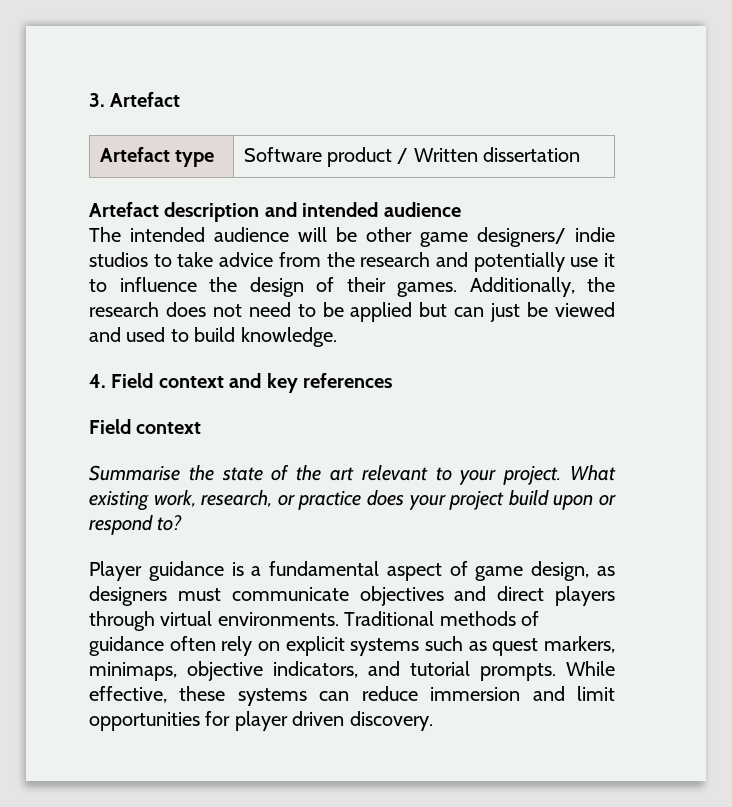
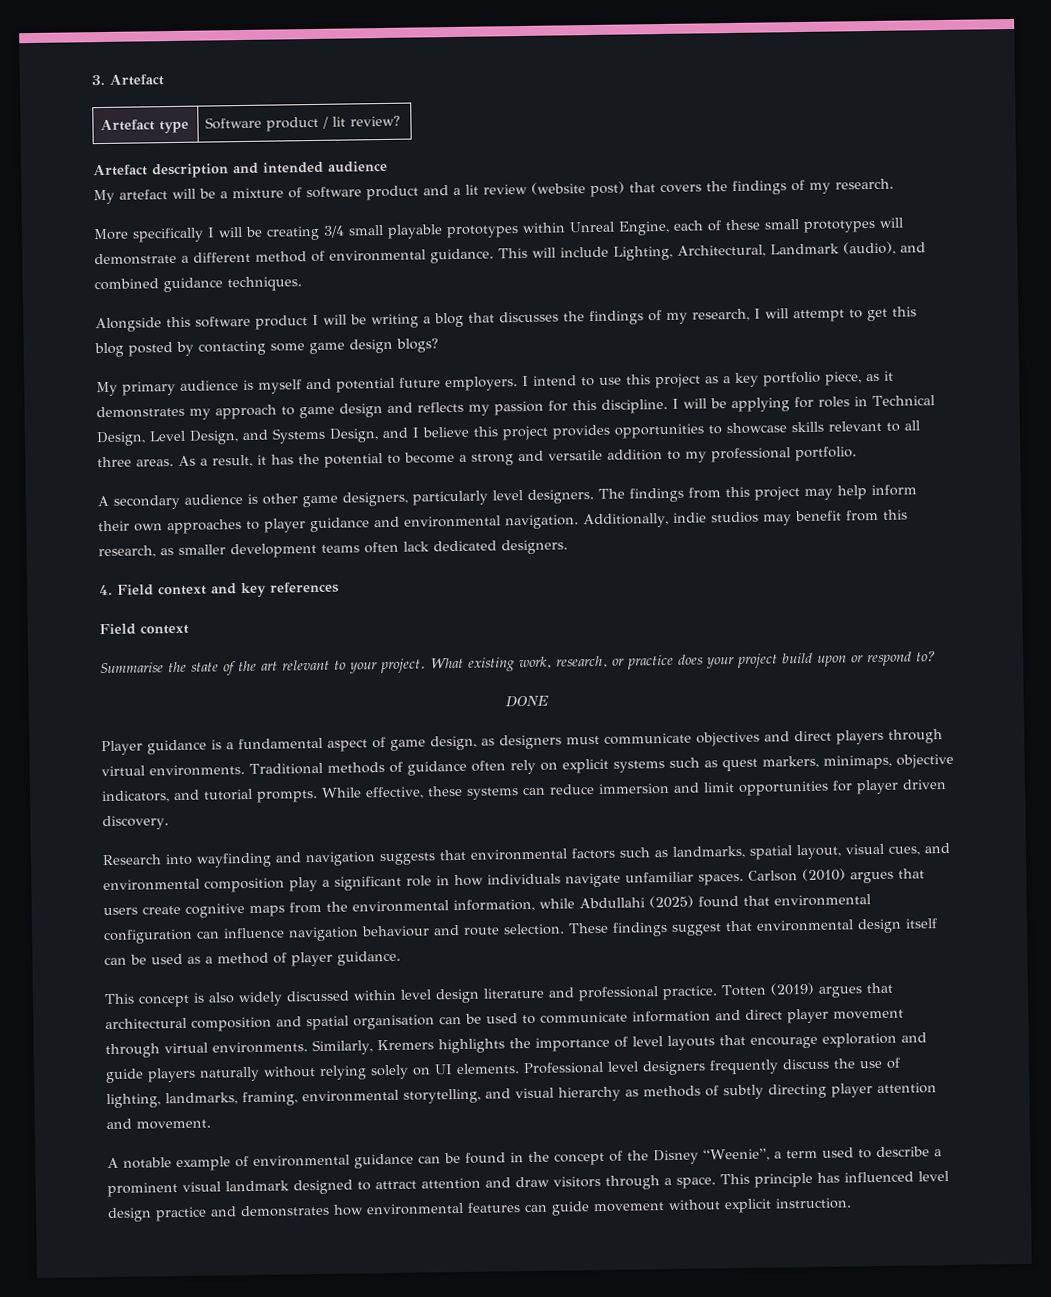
[413,147,581,162] Written dissertation -> [332,115,402,127] lit review?
[89,227,615,247] [89,252,615,272] [89,277,615,297] [89,302,616,322] [89,327,337,347] The intended audience will be other game designers/ indie studios to take advice from the research and potentially use it to influence the design of their games. Additionally, the research does not need to be applied but can just be viewed and used to build knowledge. -> [93,178,894,205] [93,217,904,243] [94,241,926,266] [94,276,302,293] [95,306,917,333] [94,338,439,358] [96,370,894,397] [96,395,935,420] [96,420,920,447] [97,446,857,468] [97,484,917,510] [98,509,908,535] [98,539,568,559] My artefact will be a mixture of software product and a lit review (website post) that covers the findings of my research. // More specifically I will be creating 3/4 small playable prototypes within Unreal Engine, each of these small prototypes will demonstrate a different method of environmental guidance. This will include Lighting, Architectural, Landmark (audio), and combined guidance techniques. // Alongside this software product I will be writing a blog that discusses the findings of my research, I will attempt to get this blog posted by contacting some game design blogs? // My primary audience is myself and potential future employers. I intend to use this project as a key portfolio piece, as it demonstrates my approach to game design and reflects my passion for this discipline. I will be applying for roles in Technical Design, Level Design, and Systems Design, and I believe this project provides opportunities to showcase skills relevant to all three areas. As a result, it has the potential to become a strong and versatile addition to my professional portfolio. // A secondary audience is other game designers, particularly level designers. The findings from this project may help inform their own approaches to player guidance and environmental navigation. Additionally, indie studios may benefit from this research, as smaller development teams often lack dedicated designers.
(183, 523) none -> [505,695,549,708] // DONE
(433, 721) none -> [102,842,950,868] [103,868,925,893] [103,894,871,918] [103,918,938,945] [104,950,401,967] [104,982,893,1008] [105,1008,904,1032] [105,1032,927,1059] [105,1057,901,1084] [106,1082,937,1109] [106,1118,211,1130] [107,1146,942,1172] [107,1170,949,1198] [107,1197,852,1223] // Research into wayfinding and navigation suggests that environmental factors such as landmarks, spatial layout, visual cues, and environmental composition play a significant role in how individuals navigate unfamiliar spaces. Carlson (2010) argues that users create cognitive maps from the environmental information, while Abdullahi (2025) found that environmental configuration can influence navigation behaviour and route selection. These findings suggest that environmental design itself can be used as a method of player guidance. // This concept is also widely discussed within level design literature and professional practice. Totten (2019) argues that architectural composition and spatial organisation can be used to communicate information and direct player movement through virtual environments. Similarly, Kremers highlights the importance of level layouts that encourage exploration and guide players naturally without relying solely on UI elements. Professional level designers frequently discuss the use of lighting, landmarks, framing, environmental storytelling, and visual hierarchy as methods of subtly directing player attention and movement. // A notable example of environmental guidance can be found in the concept of the Disney “Weenie”, a term used to describe a prominent visual landmark designed to attract attention and draw visitors through a space. This principle has influenced level design practice and demonstrates how environmental features can guide movement without explicit instruction.

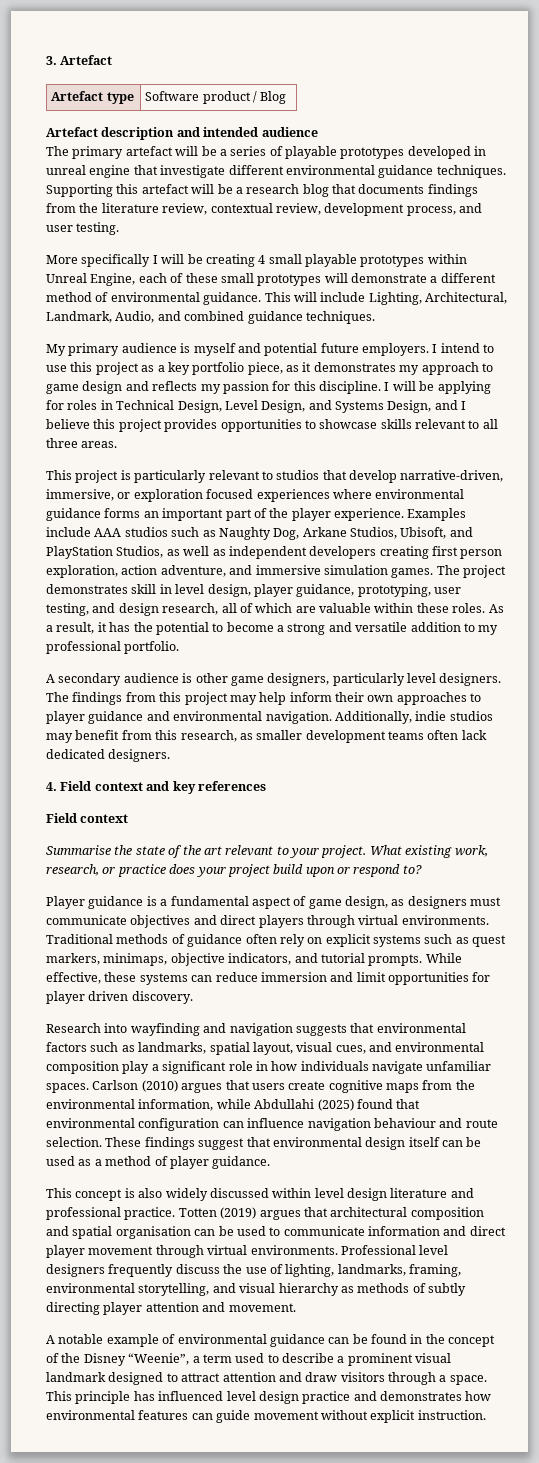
[332,115,402,127] lit review? -> [260,91,287,104] Blog
[93,178,894,205] My artefact will be a mixture of software product and a lit review (website post) that covers the findings of my research. -> [46,146,487,159] [46,165,506,178] [46,184,478,197] [46,203,482,216] [46,222,120,235] The primary artefact will be a series of playable prototypes developed in unreal engine that investigate different environmental guidance techniques. Supporting this artefact will be a research blog that documents findings from the literature review, contextual review, development process, and user testing.
[323,225,345,238] 3/4 -> [258,255,266,264] 4
[770,241,896,256] Landmark (audio), -> [46,311,155,323] Landmark, Audio,
[95,306,917,333] [94,338,439,358] // Alongside this software product I will be writing a blog that discusses the findings of my research, I will attempt to get this blog posted by contacting some game design blogs? -> (375, 317) none
(174, 463) none -> [46,470,504,483] [46,489,465,502] [46,508,467,521] [46,527,473,540] [46,546,503,559] [46,565,506,578] [46,584,461,597] [46,603,486,616] // This project is particularly relevant to studios that develop narrative-driven, immersive, or exploration focused experiences where environmental guidance forms an important part of the player experience. Examples include AAA studios such as Naughty Dog, Arkane Studios, Ubisoft, and PlayStation Studios, as well as independent developers creating first person exploration, action adventure, and immersive simulation games. The project demonstrates skill in level design, player guidance, prototyping, user testing, and design research, all of which are valuable within these roles.
[505,695,549,708] // DONE -> (422, 869) none
[312,1032,927,1056] [105,1063,520,1084] Similarly, Kremers highlights the importance of level layouts that encourage exploration and guide players naturally without relying solely on UI elements. -> (338, 1250) none

